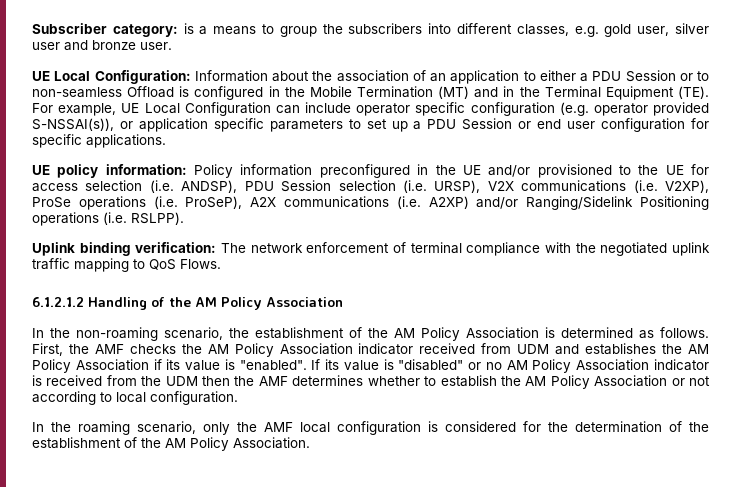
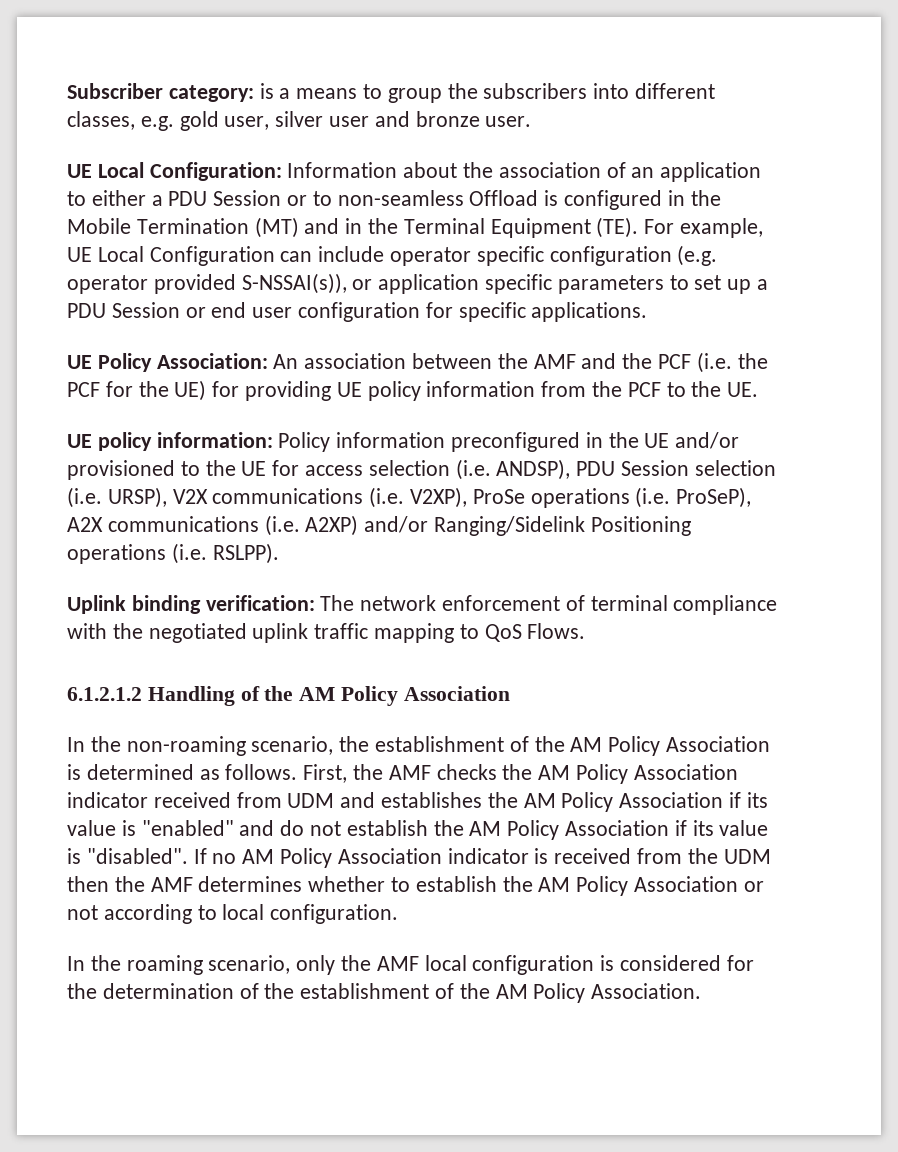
(166, 141) none -> [67,352,768,373] [67,380,759,401] // UE Policy Association: An association between the AMF and the PCF (i.e. the PCF for the UE) for providing UE policy information from the PCF to the UE.
[239,359,482,371] "enabled". If its value is "disabled" or -> [141,820,769,840] [67,848,207,864] "enabled" and do not establish the AM Policy Association if its value is "disabled". If

